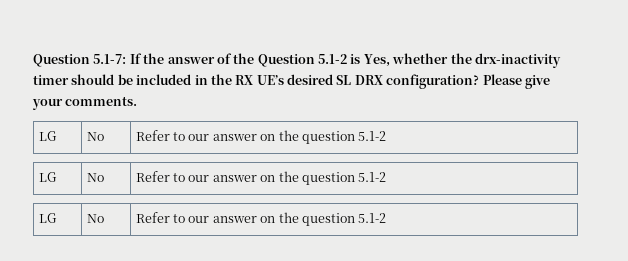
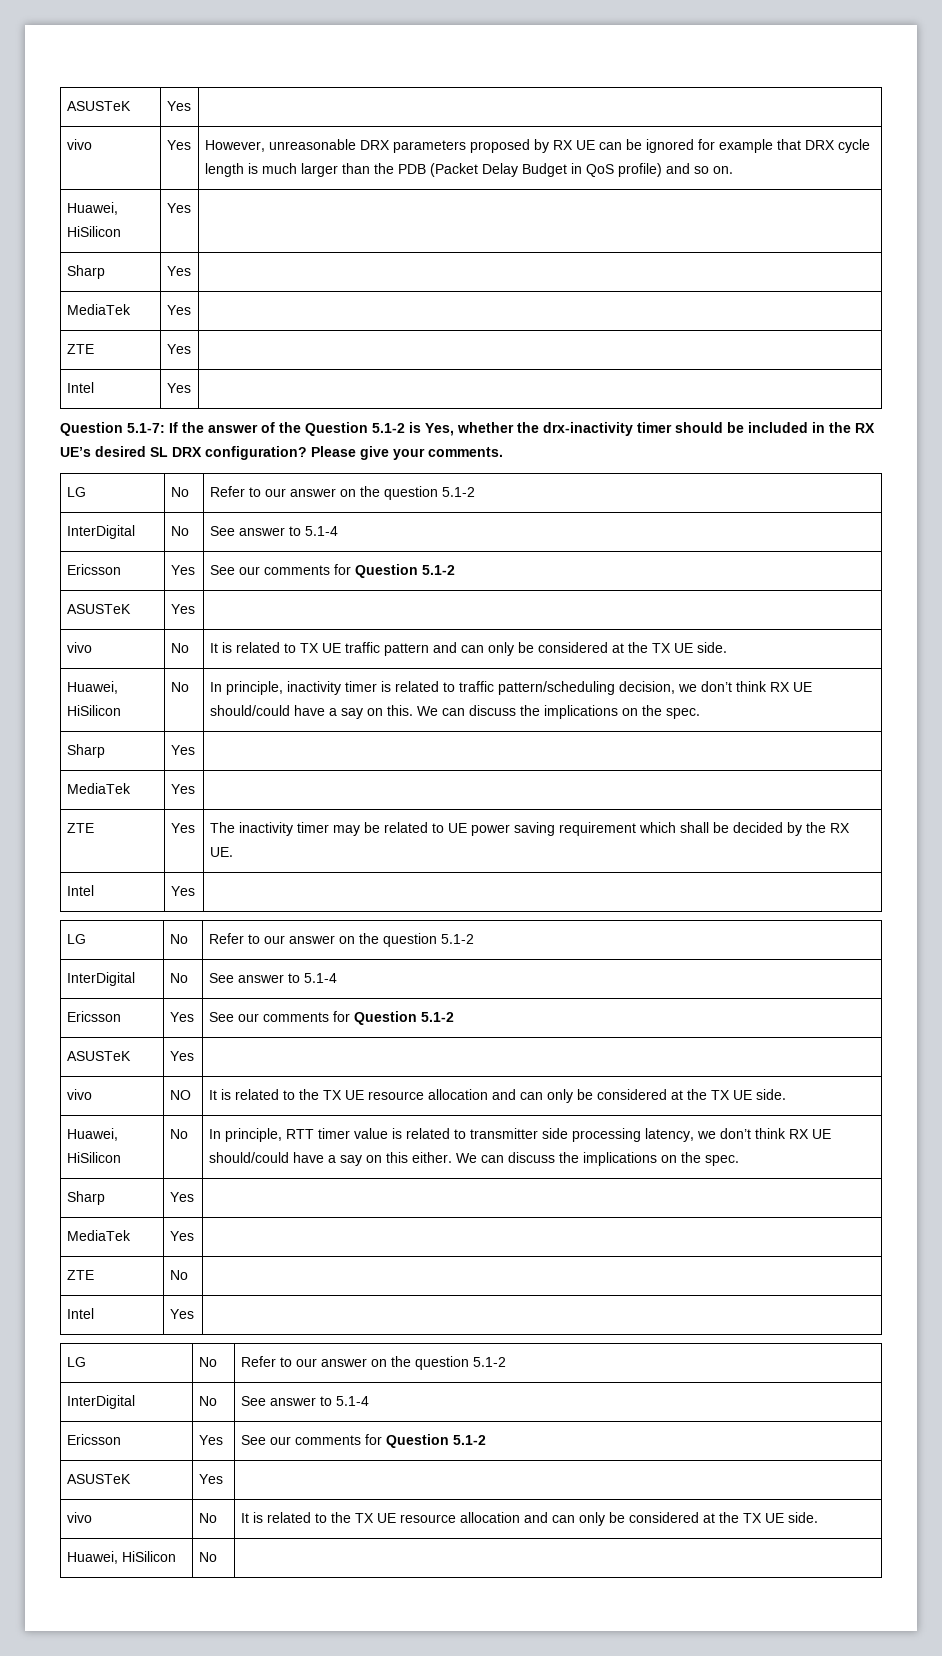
(33, 60) none -> [66,101,131,111] [166,101,191,111] [66,139,92,150] [166,140,191,150] [204,139,870,153] [204,163,733,177] [66,202,118,215] [66,226,121,237] [166,203,191,213] [66,265,105,279] [166,266,191,276] [66,304,131,315] [166,305,191,315] [66,344,94,354] [166,344,191,354] [66,382,94,393] [166,383,191,393] ASUSTeK | Yes | // vivo | Yes | However, unreasonable DRX parameters proposed by RX UE can be ignored for example that DRX cycle length is much larger than the PDB (Packet Delay Budget in QoS profile) and so on. // Huawei, HiSilicon | Yes | // Sharp | Yes | // MediaTek | Yes | // ZTE | Yes | // Intel | Yes | //
(387, 136) none -> [66,525,135,539] [170,526,189,536] [209,526,338,536] [66,564,121,575] [170,565,195,575] [209,564,455,578] [66,604,131,614] [170,604,195,614] [66,642,92,653] [170,643,189,653] [209,642,727,656] [66,681,118,694] [66,705,121,716] [170,682,189,692] [209,681,812,695] [209,705,700,719] [66,744,105,758] [170,745,195,755] [66,783,131,794] [170,784,195,794] [66,823,94,833] [170,823,195,833] [209,822,850,836] [209,847,233,857] [66,885,94,896] [170,886,195,896] // InterDigital | No | See answer to 5.1-4 // Ericsson | Yes | See our comments for Question 5.1-2 // ASUSTeK | Yes | // vivo | No | It is related to TX UE traffic pattern and can only be considered at the TX UE side. // Huawei, HiSilicon | No | In principle, inactivity timer is related to traffic pattern/scheduling decision, we don’t think RX UE should/could have a say on this. We can discuss the implications on the spec. // Sharp | Yes | // MediaTek | Yes | // ZTE | Yes | The inactivity timer may be related to UE power saving requirement which shall be decided by the RX UE. // Intel | Yes |
(387, 177) none -> [66,972,135,986] [169,973,188,983] [208,973,337,983] [66,1011,121,1022] [169,1012,194,1022] [208,1011,454,1025] [66,1051,131,1061] [169,1051,194,1061] [66,1089,92,1100] [169,1090,191,1100] [208,1089,786,1103] [66,1128,118,1141] [66,1152,121,1163] [169,1129,188,1139] [208,1128,831,1142] [208,1152,739,1166] [66,1191,105,1205] [169,1192,194,1202] [66,1230,131,1241] [169,1231,194,1241] [66,1270,94,1280] [169,1270,188,1280] [66,1308,94,1319] [169,1309,194,1319] // InterDigital | No | See answer to 5.1-4 // Ericsson | Yes | See our comments for Question 5.1-2 // ASUSTeK | Yes | // vivo | NO | It is related to the TX UE resource allocation and can only be considered at the TX UE side. // Huawei, HiSilicon | No | In principle, RTT timer value is related to transmitter side processing latency, we don’t think RX UE should/could have a say on this either. We can discuss the implications on the spec. // Sharp | Yes | // MediaTek | Yes | // ZTE | No | // Intel | Yes |
(387, 218) none -> [66,1395,135,1409] [198,1396,217,1406] [240,1396,369,1406] [66,1434,121,1445] [198,1435,223,1445] [240,1434,486,1448] [66,1474,131,1484] [198,1474,223,1484] [66,1512,92,1523] [198,1513,217,1523] [240,1512,818,1526] [66,1551,176,1564] [198,1552,217,1562] // InterDigital | No | See answer to 5.1-4 // Ericsson | Yes | See our comments for Question 5.1-2 // ASUSTeK | Yes | // vivo | No | It is related to the TX UE resource allocation and can only be considered at the TX UE side. // Huawei, HiSilicon | No |

